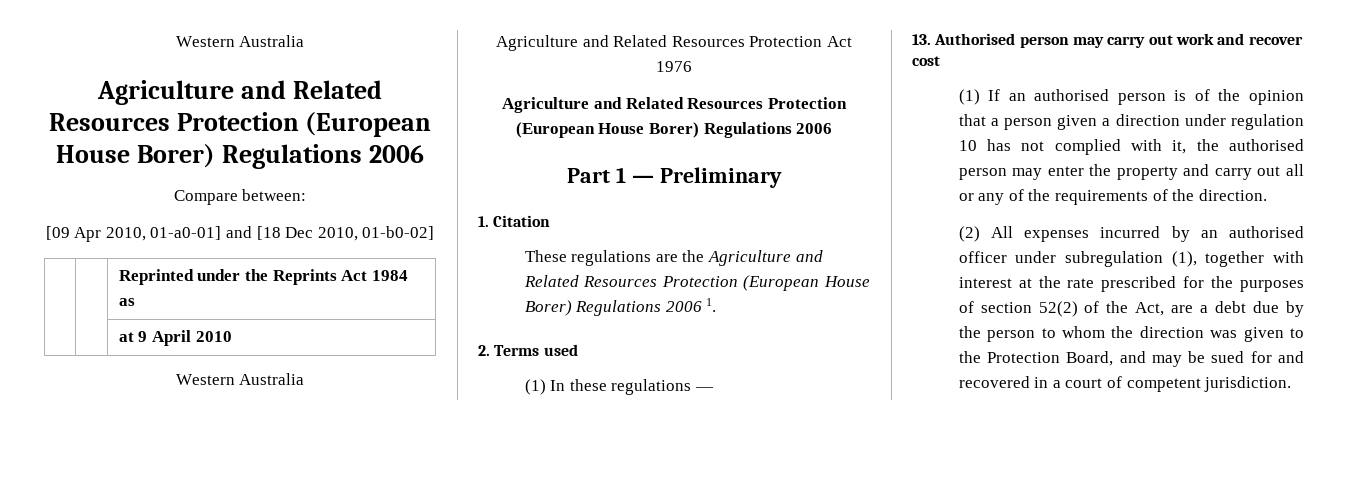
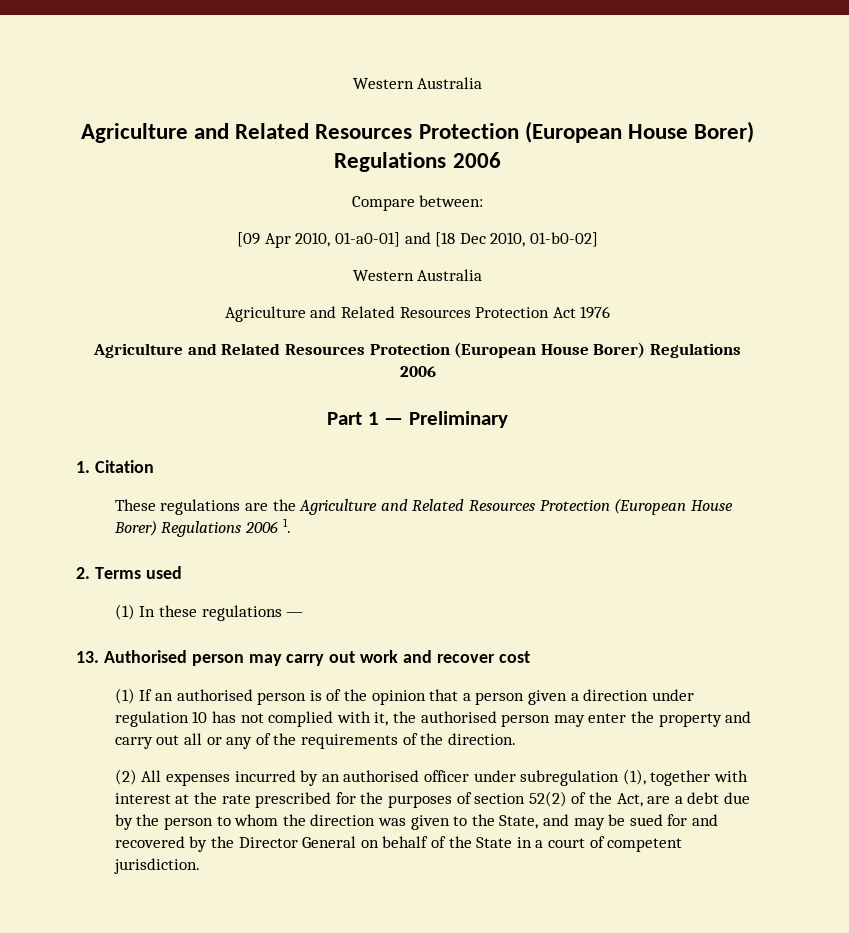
[118,269,408,285] [118,298,135,306] [118,330,232,346] // | | Reprinted under the Reprints Act 1984 as // | | at 9 April 2010 -> (598, 239) none
[986,351,1114,366] Protection Board, -> [499,815,539,829] State,
(1030, 382) none -> [189,836,513,852] by the Director General on behalf of the State

